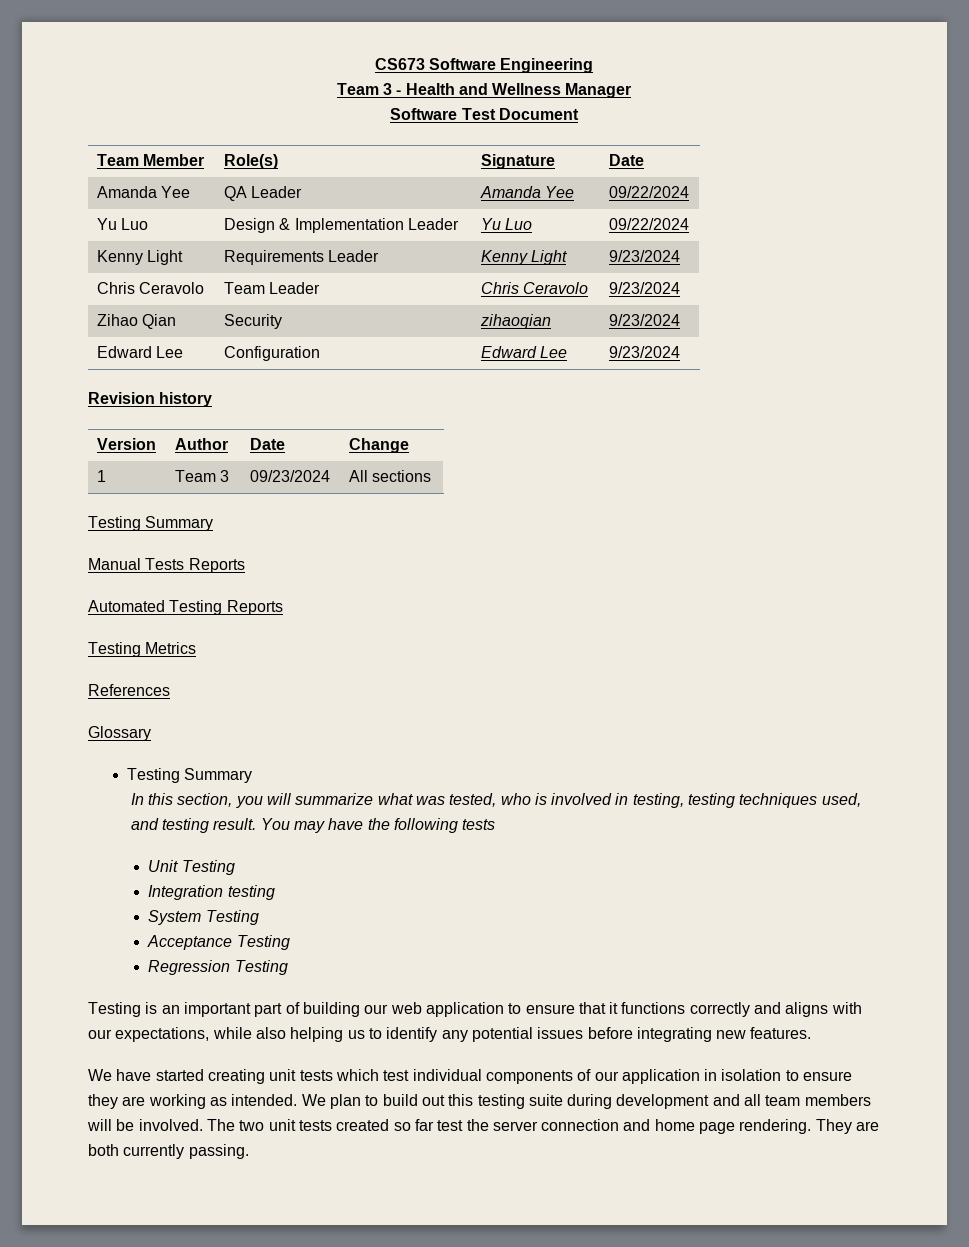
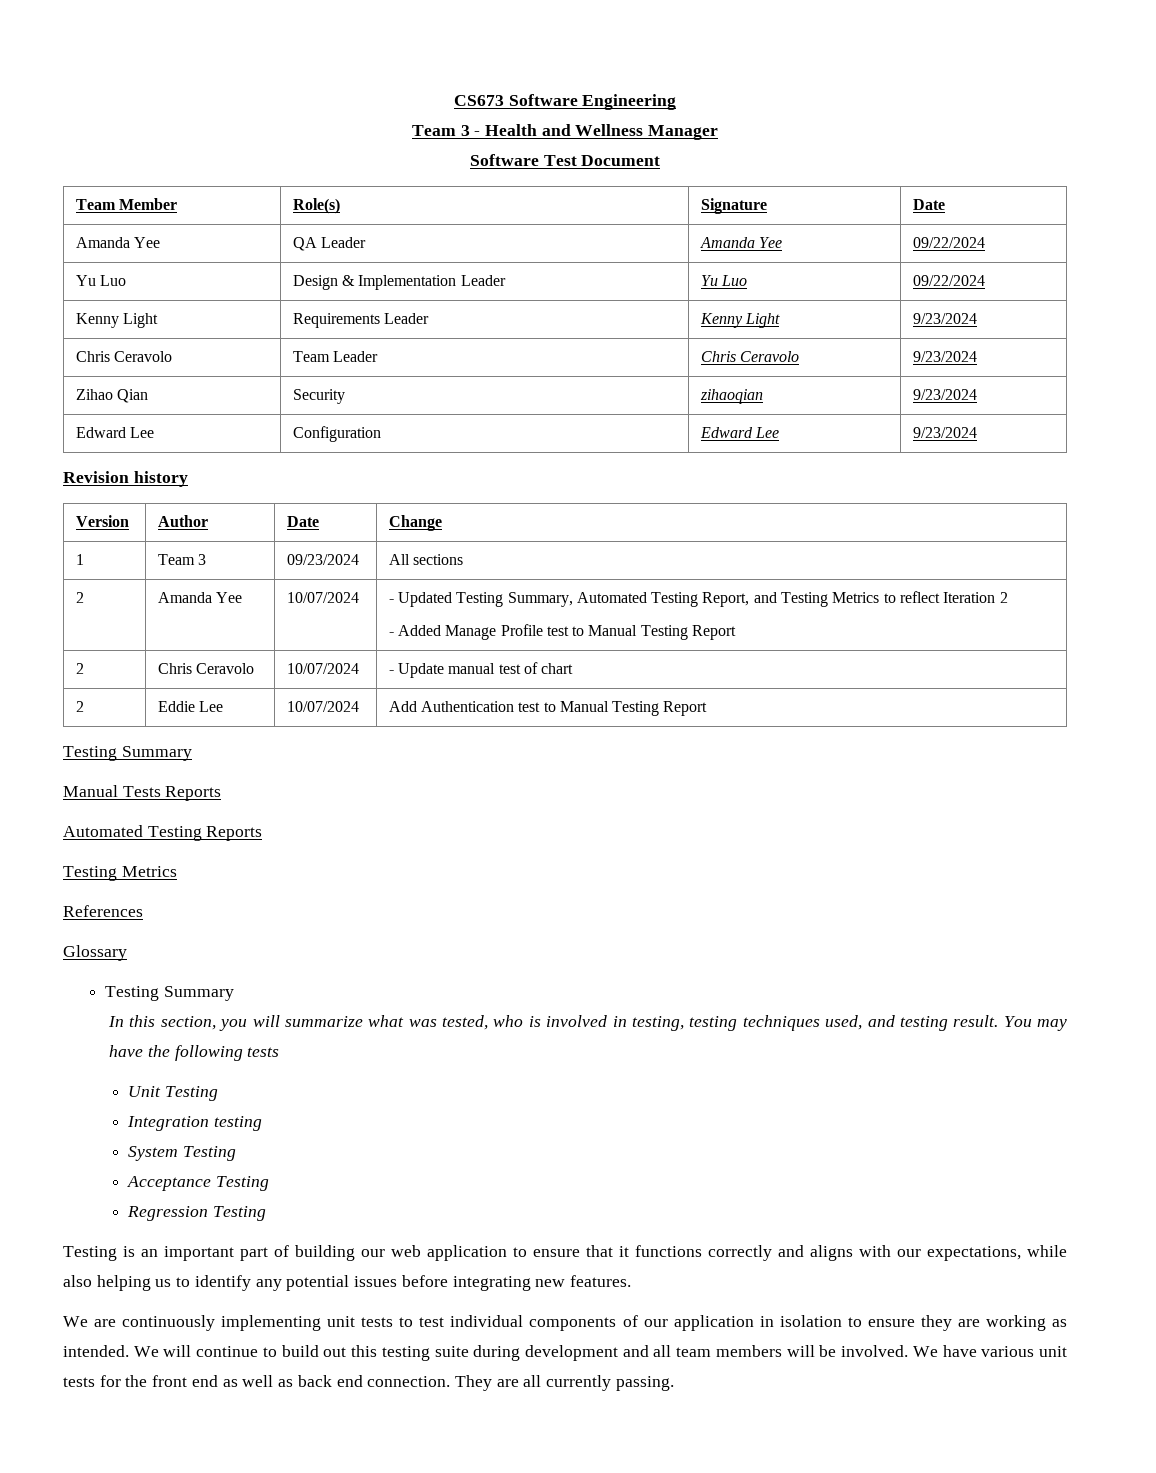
(432, 476) none -> [75,592,84,603] [157,592,242,603] [286,592,359,603] [388,591,1008,607] [388,624,737,640] [75,663,84,674] [157,663,254,674] [286,663,359,674] [388,662,574,678] [75,701,84,712] [157,701,223,712] [286,701,359,712] [388,701,708,716] // 2 | Amanda Yee | 10/07/2024 | - Updated Testing Summary, Automated Testing Report, and Testing Metrics to reflect Iteration 2 // - Added Manage Profile test to Manual Testing Report // 2 | Chris Ceravolo | 10/07/2024 | - Update manual test of chart // 2 | Eddie Lee | 10/07/2024 | Add Authentication test to Manual Testing Report
[116,1069,379,1084] have started creating unit tests which -> [94,1315,414,1331] are continuously implementing unit tests to
[329,1094,361,1109] plan -> [163,1345,259,1357] will continue
[206,1119,812,1134] The two unit tests created so far test the server connection and home page rendering. -> [912,1345,1068,1357] [63,1375,451,1387] We have various unit tests for the front end as well as back end connection.
[88,1144,119,1156] both -> [523,1375,542,1387] all

